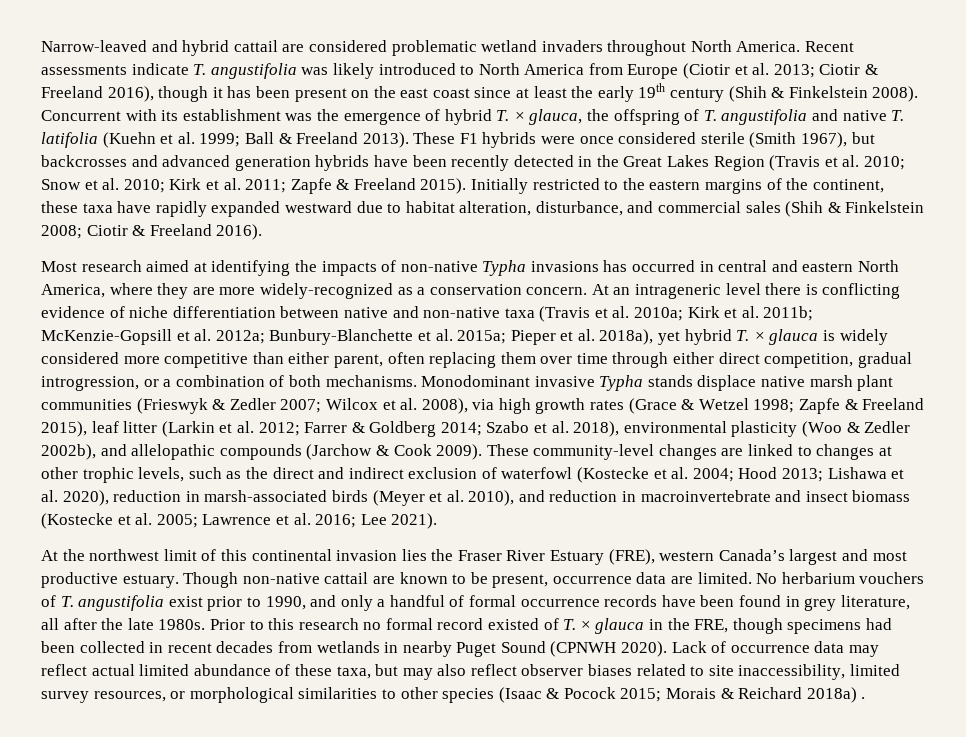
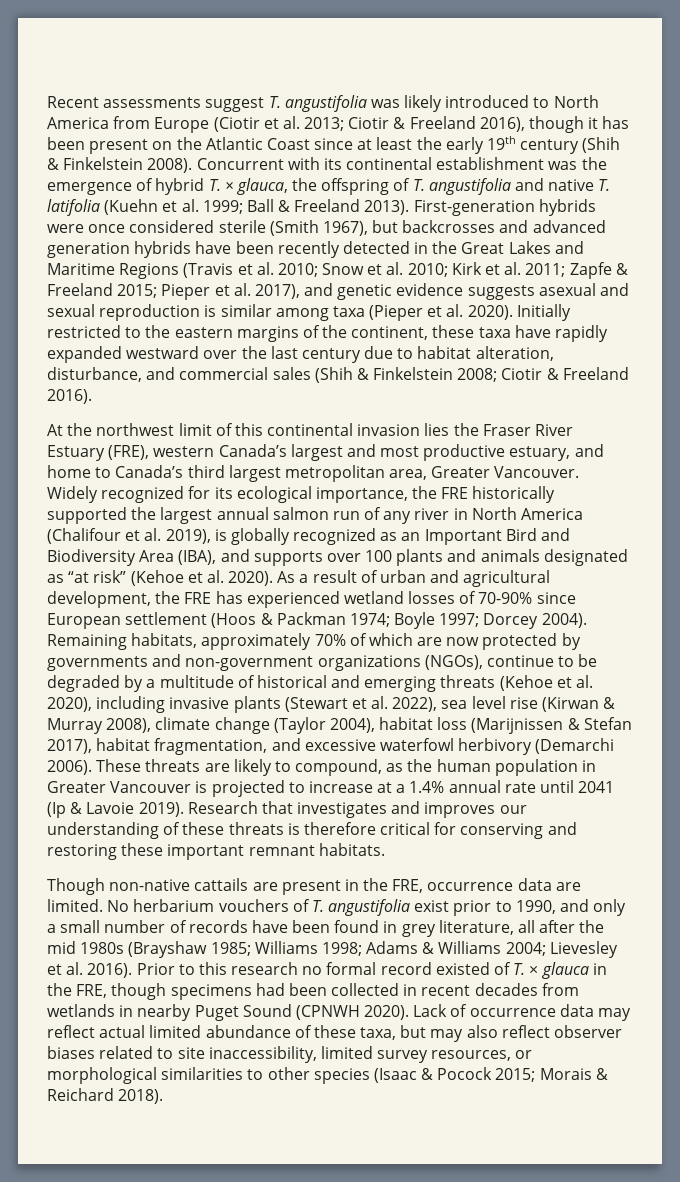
[41,40,801,56] Narrow-leaved and hybrid cattail are considered problematic wetland invaders throughout North America. -> (47, 102) none
[131,63,189,75] indicate -> [205,97,265,112] suggest
[400,88,470,98] east coast -> [205,137,310,150] Atlantic Coast
(179, 115) none -> [346,157,433,170] continental
[413,132,478,144] These F1 -> [413,200,535,216] First-generation
[713,156,765,171] Region -> [554,241,584,254] [47,263,180,279] and Maritime Regions
[420,178,467,194] 2015). -> [117,283,630,300] [47,304,513,321] 2015; Pieper et al. 2017), and genetic evidence suggests asexual and sexual reproduction is similar among taxa (Pieper et al. 2020).
(352, 207) none -> [203,346,361,363] over the last century
[41,260,900,276] [41,283,901,299] [41,306,814,322] [41,329,888,345] [41,352,912,368] [41,375,894,391] [41,398,925,414] [41,421,911,437] [41,444,892,460] [41,467,905,483] [41,490,911,506] [41,513,438,529] // Most research aimed at identifying the impacts of non-native Typha invasions has occurred in central and eastern North America, where they are more widely-recognized as a conservation concern. At an intrageneric level there is conflicting evidence of niche differentiation between native and non-native taxa (Travis et al. 2010a; Kirk et al. 2011b; McKenzie-Gopsill et al. 2012a; Bunbury-Blanchette et al. 2015a; Pieper et al. 2018a), yet hybrid T. × glauca is widely considered more competitive than either parent, often replacing them over time through either direct competition, gradual introgression, or a combination of both mechanisms. Monodominant invasive Typha stands displace native marsh plant communities (Frieswyk & Zedler 2007; Wilcox et al. 2008), via high growth rates (Grace & Wetzel 1998; Zapfe & Freeland 2015), leaf litter (Larkin et al. 2012; Farrer & Goldberg 2014; Szabo et al. 2018), environmental plasticity (Woo & Zedler 2002b), and allelopathic compounds (Jarchow & Cook 2009). These community-level changes are linked to changes at other trophic levels, such as the direct and indirect exclusion of waterfowl (Kostecke et al. 2004; Hood 2013; Lishawa et al. 2020), reduction in marsh-associated birds (Meyer et al. 2010), and reduction in macroinvertebrate and insect biomass (Kostecke et al. 2005; Lawrence et al. 2016; Lee 2021). -> (92, 396) none
[122,572,549,588] estuary. Though non-native cattail are known to be present, -> [509,444,604,461] [47,465,580,482] [47,486,556,503] [47,507,584,524] [47,528,571,545] [47,549,628,566] [47,570,551,587] [47,591,576,608] [47,612,587,629] [47,633,581,650] [47,654,598,671] [47,675,594,692] [47,696,616,713] [47,717,632,734] [47,738,615,755] [47,759,597,776] [47,780,615,797] [47,801,527,818] [47,822,577,839] [47,843,385,860] [47,878,424,895] estuary, and home to Canada’s third largest metropolitan area, Greater Vancouver. Widely recognized for its ecological importance, the FRE historically supported the largest annual salmon run of any river in North America (Chalifour et al. 2019), is globally recognized as an Important Bird and Biodiversity Area (IBA), and supports over 100 plants and animals designated as “at risk” (Kehoe et al. 2020). As a result of urban and agricultural development, the FRE has experienced wetland losses of 70-90% since European settlement (Hoos & Packman 1974; Boyle 1997; Dorcey 2004). Remaining habitats, approximately 70% of which are now protected by governments and non-government organizations (NGOs), continue to be degraded by a multitude of historical and emerging threats (Kehoe et al. 2020), including invasive plants (Stewart et al. 2022), sea level rise (Kirwan & Murray 2008), climate change (Taylor 2004), habitat loss (Marijnissen & Stefan 2017), habitat fragmentation, and excessive waterfowl herbivory (Demarchi 2006). These threats are likely to compound, as the human population in Greater Vancouver is projected to increase at a 1.4% annual rate until 2041 (Ip & Lavoie 2019). Research that investigates and improves our understanding of these threats is therefore critical for conserving and restoring these important remnant habitats. // Though non-native cattails are present in the FRE,
[389,595,600,607] handful of formal occurrence -> [60,920,187,933] small number of
[127,618,206,630] late 1980s. -> [47,941,618,958] [47,962,133,978] mid 1980s (Brayshaw 1985; Williams 1998; Adams & Williams 2004; Lievesley et al. 2016).
[806,687,866,703] 2018a) . -> [118,1089,164,1104] 2018).

